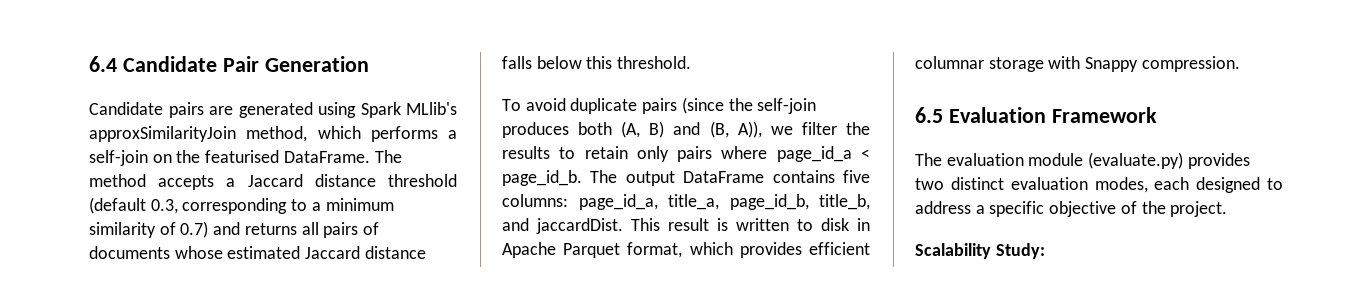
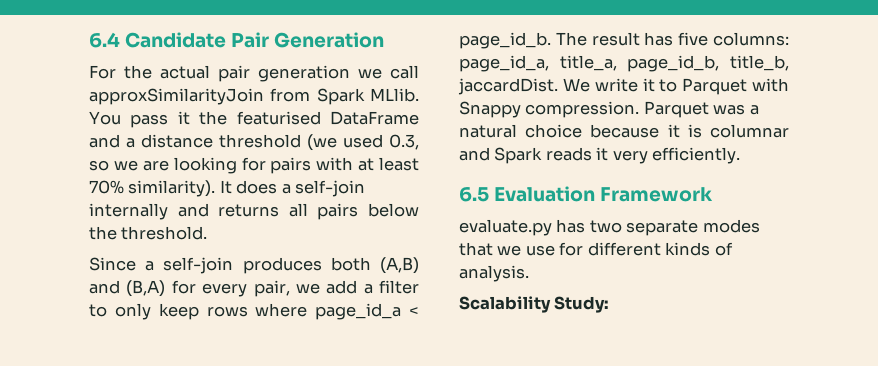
[89,102,457,118] [89,126,457,142] [89,150,402,166] [89,174,457,190] [89,197,394,214] [89,221,380,238] [89,246,426,259] [502,56,692,69] [502,97,817,114] [502,121,870,138] [502,146,713,162] Candidate pairs are generated using Spark MLlib's approxSimilarityJoin method, which performs a self-join on the featurised DataFrame. The method accepts a Jaccard distance threshold (default 0.3, corresponding to a minimum similarity of 0.7) and returns all pairs of documents whose estimated Jaccard distance falls below this threshold. // To avoid duplicate pairs (since the self-join produces both (A, B) and (B, A)), we filter the results to retain only pairs -> [89,65,419,82] [89,88,419,105] [89,111,419,128] [89,134,419,151] [89,157,419,174] [89,180,366,197] [89,203,419,220] [89,226,208,240] [89,257,420,274] [89,280,419,297] [89,303,248,320] For the actual pair generation we call approxSimilarityJoin from Spark MLlib. You pass it the featurised DataFrame and a distance threshold (we used 0.3, so we are looking for pairs with at least 70% similarity). It does a self-join internally and returns all pairs below the threshold. // Since a self-join produces both (A,B) and (B,A) for every pair, we add a filter to only keep rows
[625,170,835,186] output DataFrame contains -> [591,32,674,46] result has
[502,218,870,234] [502,242,870,258] [915,56,1240,72] [915,107,1157,123] [915,152,1250,169] [915,177,1283,193] [915,201,1228,217] and jaccardDist. This result is written to disk in Apache Parquet format, which provides efficient columnar storage with Snappy compression. // 6.5 Evaluation Framework // The evaluation module (evaluate.py) provides two distinct evaluation modes, each designed to address a specific objective of the project. -> [458,78,789,95] [459,101,759,118] [459,124,789,138] [459,147,741,164] [459,186,714,202] [459,219,760,236] [459,242,733,256] [459,265,529,282] jaccardDist. We write it to Parquet with Snappy compression. Parquet was a natural choice because it is columnar and Spark reads it very efficiently. // 6.5 Evaluation Framework // evaluate.py has two separate modes that we use for different kinds of analysis.

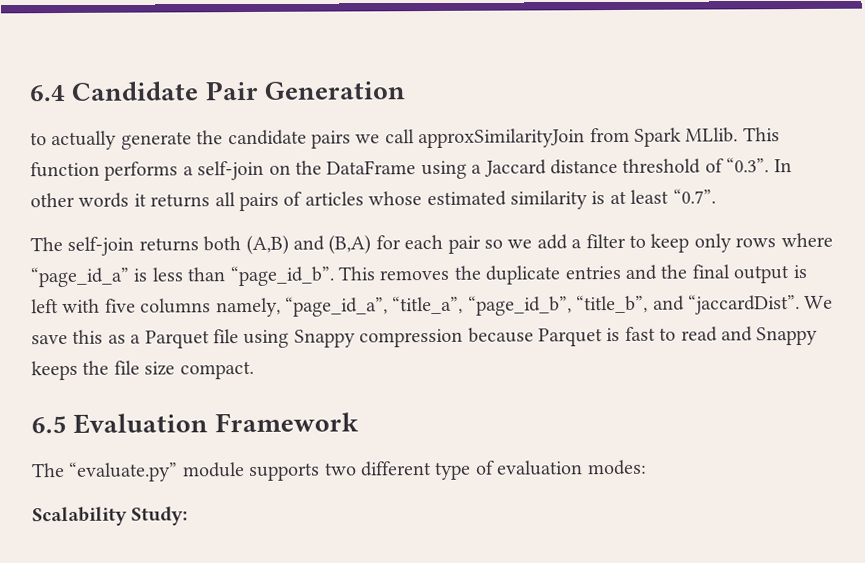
[89,65,350,82] For the actual pair generation -> [30,129,351,151] to actually generate the candidate pairs
[89,111,419,128] [89,134,419,151] [89,157,419,174] [89,180,366,197] [89,203,419,220] [89,226,208,240] [89,257,322,274] You pass it the featurised DataFrame and a distance threshold (we used 0.3, so we are looking for pairs with at least 70% similarity). It does a self-join internally and returns all pairs below the threshold. // Since a self-join produces -> [742,127,780,142] [30,157,792,181] [30,188,716,212] [30,236,199,256] This function performs a self-join on the DataFrame using a Jaccard distance threshold of “0.3”. In other words it returns all pairs of articles whose estimated similarity is at least “0.7”. // The self-join returns
[202,280,290,297] every pair, -> [404,234,503,254] each pair so
[114,303,419,320] [459,32,789,49] [459,55,789,72] [458,78,789,95] [459,101,759,118] [459,124,789,138] [459,147,741,164] [459,186,714,202] [459,219,760,236] [459,242,733,256] [459,265,529,282] only keep rows where page_id_a < page_id_b. The result has five columns: page_id_a, title_a, page_id_b, title_b, jaccardDist. We write it to Parquet with Snappy compression. Parquet was a natural choice because it is columnar and Spark reads it very efficiently. // 6.5 Evaluation Framework // evaluate.py has two separate modes that we use for different kinds of analysis. -> [650,232,833,253] [30,264,807,288] [31,294,834,318] [31,326,819,349] [31,360,254,381] [31,412,359,434] [31,459,647,482] keep only rows where “page_id_a” is less than “page_id_b”. This removes the duplicate entries and the final output is left with five columns namely, “page_id_a”, “title_a”, “page_id_b”, “title_b”, and “jaccardDist”. We save this as a Parquet file using Snappy compression because Parquet is fast to read and Snappy keeps the file size compact. // 6.5 Evaluation Framework // The “evaluate.py” module supports two different type of evaluation modes:

